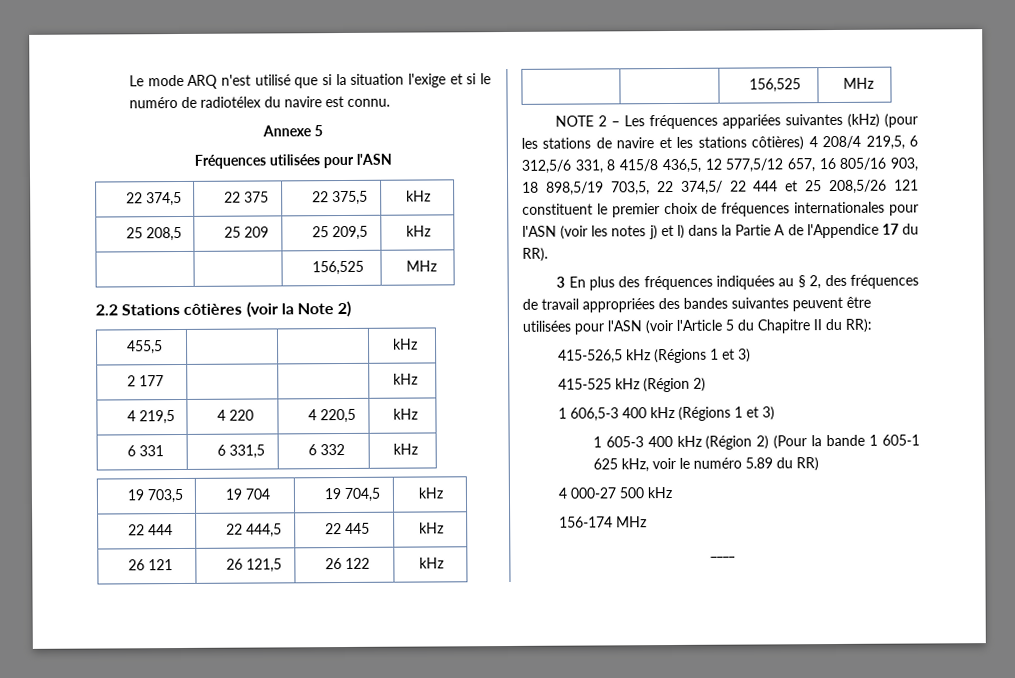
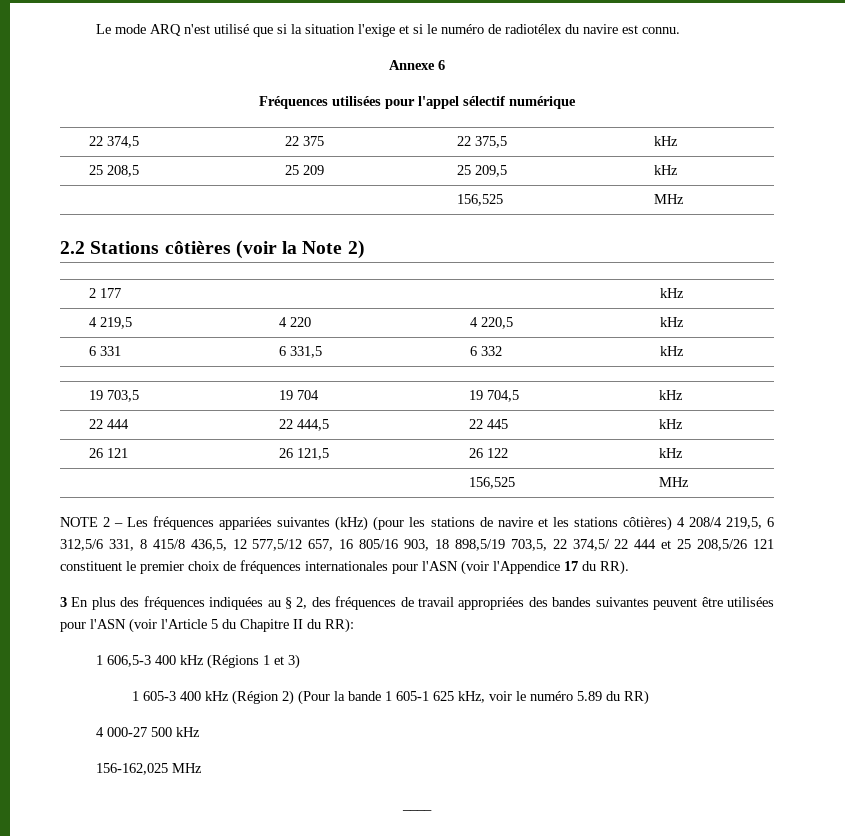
[313,125,323,137] 5 -> [438,60,445,70] 6
[355,153,392,165] l'ASN -> [418,96,576,109] l'appel sélectif numérique
[127,340,164,355] [391,338,418,350] // 455,5 | | | kHz -> (365, 249) none
[591,224,804,240] les notes j) et l) dans la Partie A de -> (489, 567) none
[557,348,751,364] [557,377,706,393] // 415-526,5 kHz (Régions 1 et 3) // 415-525 kHz (Région 2) -> (354, 625) none
[558,516,613,528] 156-174 -> [96,763,169,775] 156-162,025

